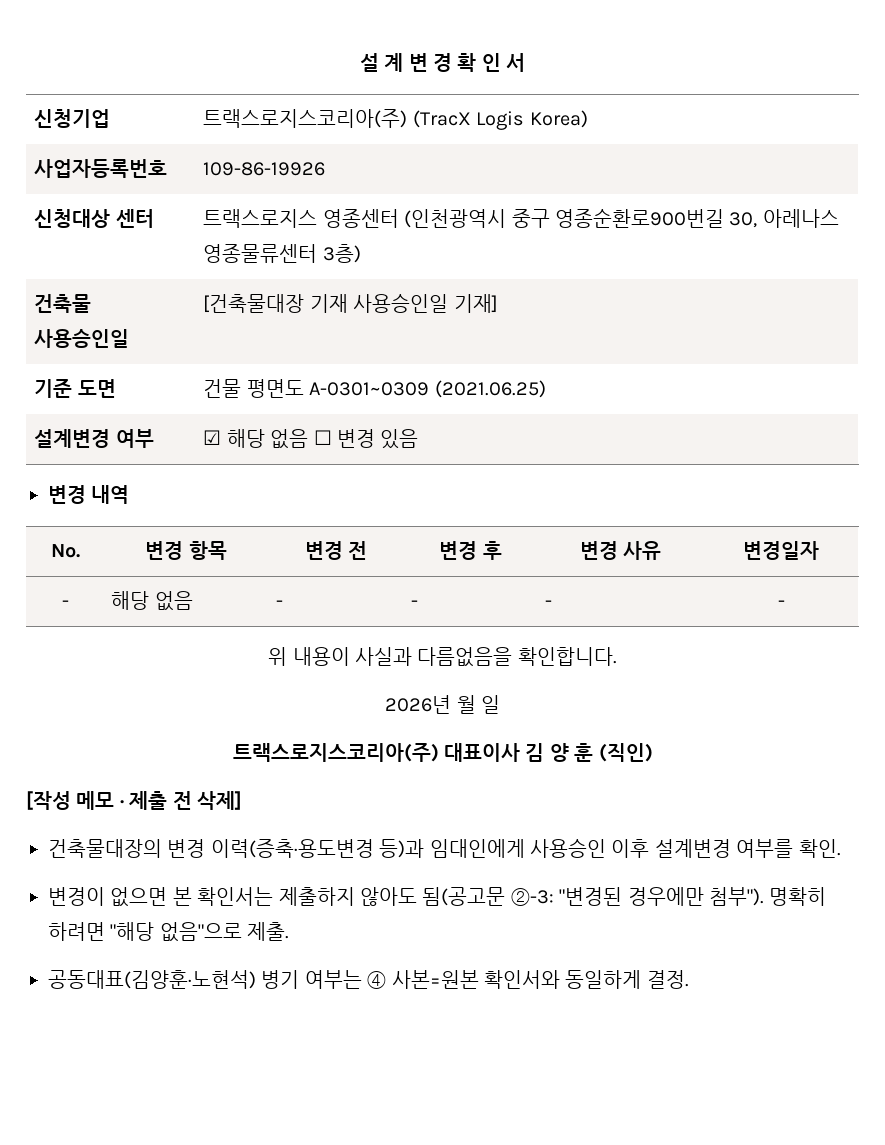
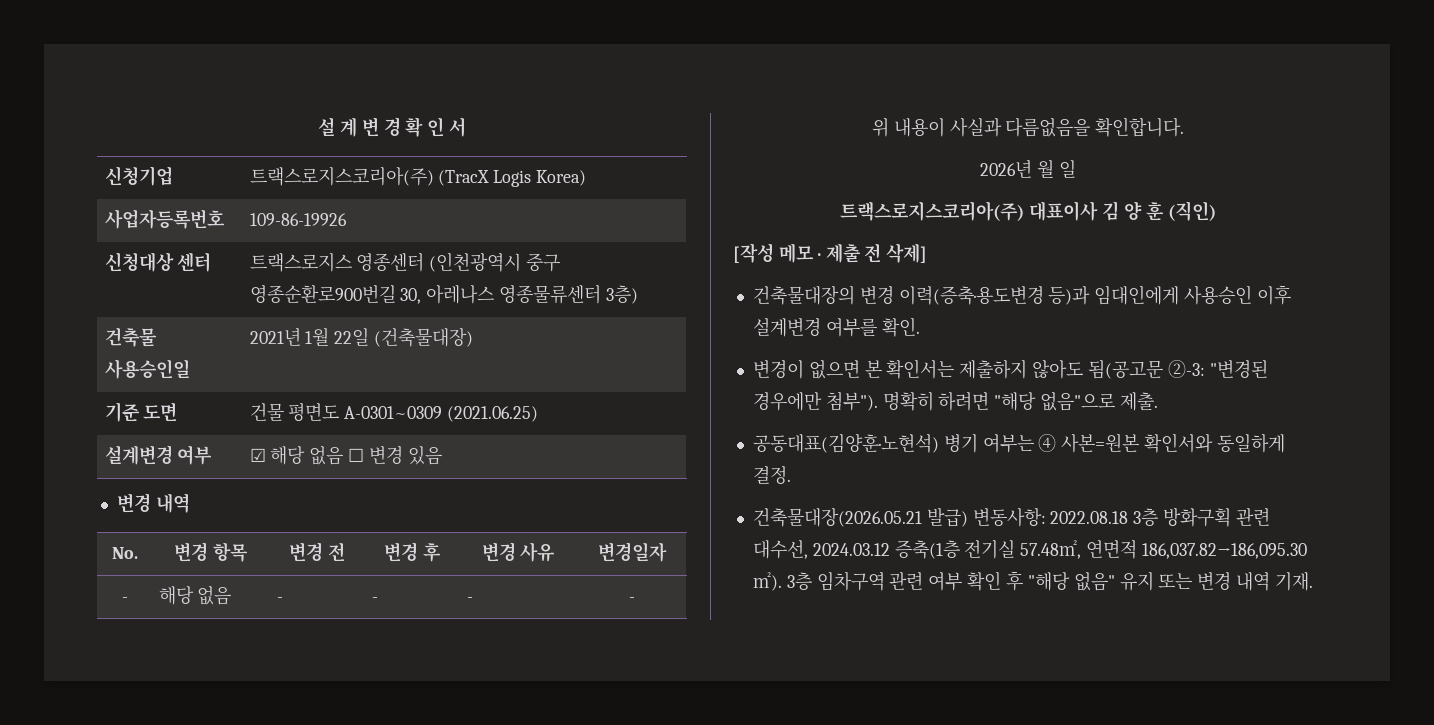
[203,293,498,313] [건축물대장 기재 사용승인일 기재] -> [249,327,474,347] 2021년 1월 22일 (건축물대장)
(689, 979) none -> [752,507,1270,527] [752,540,1307,559] [752,571,1313,591] // 건축물대장(2026.05.21 발급) 변동사항: 2022.08.18 3층 방화구획 관련 대수선, 2024.03.12 증축(1층 전기실 57.48㎡, 연면적 186,037.82→186,095.30㎡). 3층 임차구역 관련 여부 확인 후 "해당 없음" 유지 또는 변경 내역 기재.

